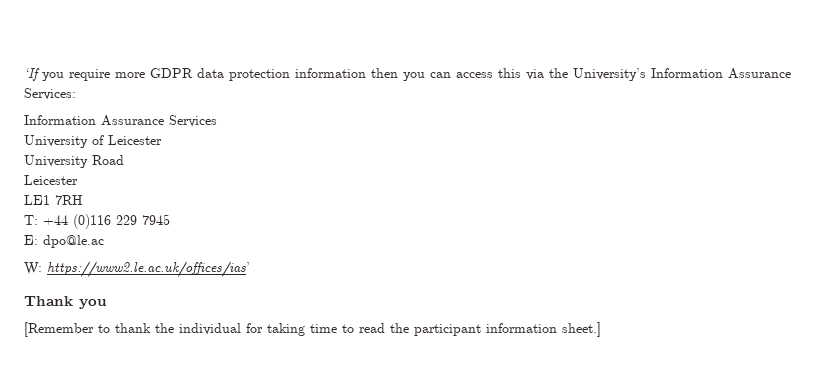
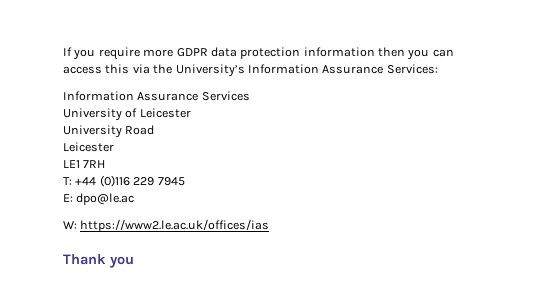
[24,68,40,81] ‘If -> [63,47,72,56] If
[47,261,250,277] https://www2.le.ac.uk/offices/ias’ -> [80,219,270,232] https://www2.le.ac.uk/offices/ias
[24,322,601,337] // [Remember to thank the individual for taking time to read the participant information sheet.] -> (134, 262) none

